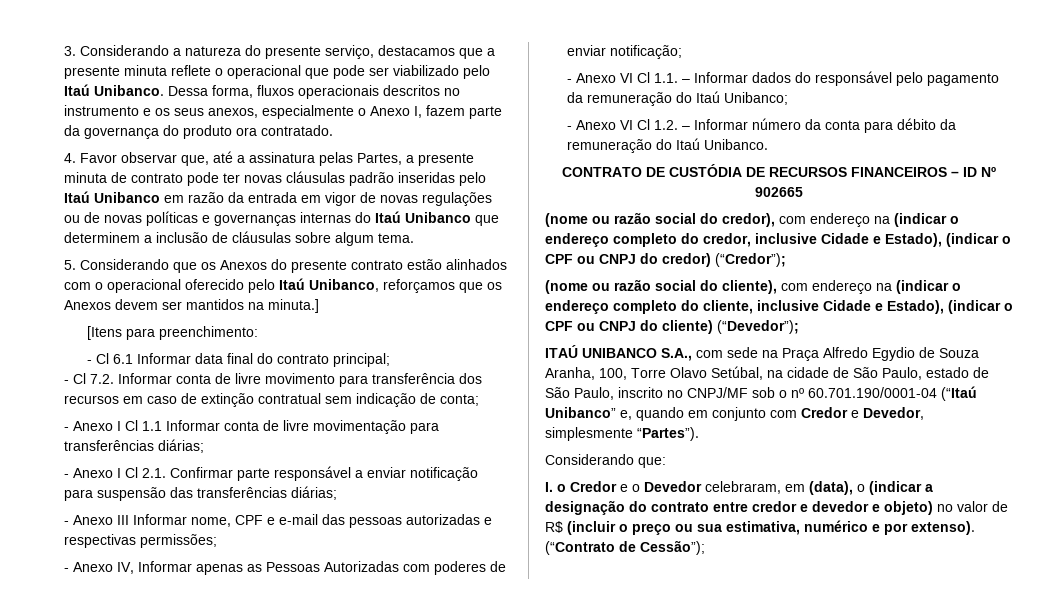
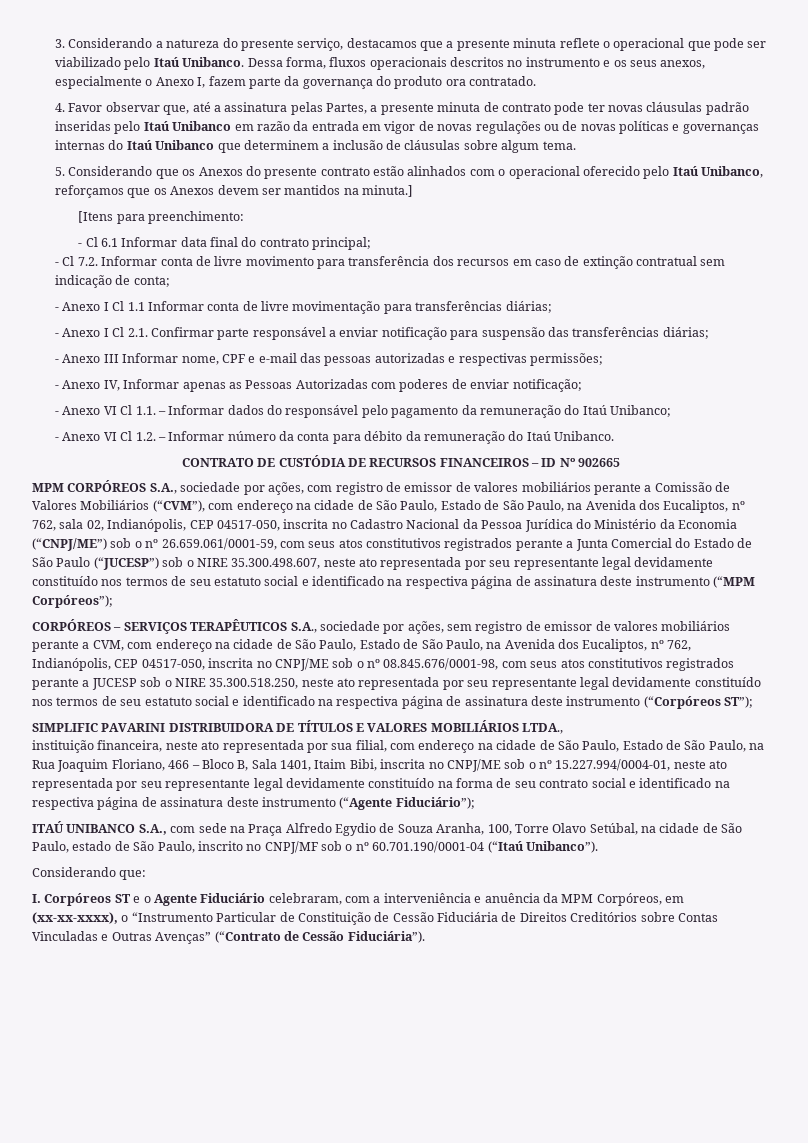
[545,212,959,227] [545,233,1011,247] [545,253,786,267] [545,279,961,294] [545,300,1013,314] [545,320,799,334] (nome ou razão social do credor), com endereço na (indicar o endereço completo do credor, inclusive Cidade e Estado), (indicar o CPF ou CNPJ do credor) (“Credor”); // (nome ou razão social do cliente), com endereço na (indicar o endereço completo do cliente, inclusive Cidade e Estado), (indicar o CPF ou CNPJ do cliente) (“Devedor”); -> [32,480,730,495] [32,500,745,513] [32,519,737,532] [32,538,752,551] [32,557,714,570] [32,576,755,589] [32,595,113,608] [32,619,731,634] [32,639,692,652] [32,658,735,671] [32,677,761,690] [32,696,753,709] [32,720,563,734] [32,740,765,753] [32,759,728,772] [32,778,730,791] [32,797,475,810] MPM CORPÓREOS S.A., sociedade por ações, com registro de emissor de valores mobiliários perante a Comissão de Valores Mobiliários (“CVM”), com endereço na cidade de São Paulo, Estado de São Paulo, na Avenida dos Eucaliptos, nº 762, sala 02, Indianópolis, CEP 04517-050, inscrita no Cadastro Nacional da Pessoa Jurídica do Ministério da Economia (“CNPJ/ME”) sob o nº 26.659.061/0001-59, com seus atos constitutivos registrados perante a Junta Comercial do Estado de São Paulo (“JUCESP”) sob o NIRE 35.300.498.607, neste ato representada por seu representante legal devidamente constituído nos termos de seu estatuto social e identificado na respectiva página de assinatura deste instrumento (“MPM Corpóreos”); // CORPÓREOS – SERVIÇOS TERAPÊUTICOS S.A., sociedade por ações, sem registro de emissor de valores mobiliários perante a CVM, com endereço na cidade de São Paulo, Estado de São Paulo, na Avenida dos Eucaliptos, nº 762, Indianópolis, CEP 04517-050, inscrita no CNPJ/ME sob o nº 08.845.676/0001-98, com seus atos constitutivos registrados perante a JUCESP sob o NIRE 35.300.518.250, neste ato representada por seu representante legal devidamente constituído nos termos de seu estatuto social e identificado na respectiva página de assinatura deste instrumento (“Corpóreos ST”); // SIMPLIFIC PAVARINI DISTRIBUIDORA DE TÍTULOS E VALORES MOBILIÁRIOS LTDA., // instituição financeira, neste ato representada por sua filial, com endereço na cidade de São Paulo, Estado de São Paulo, na Rua Joaquim Floriano, 466 – Bloco B, Sala 1401, Itaim Bibi, inscrita no CNPJ/ME sob o nº 15.227.994/0004-01, neste ato representada por seu representante legal devidamente constituído na forma de seu contrato social e identificado na respectiva página de assinatura deste instrumento (“Agente Fiduciário”);
[545,407,924,421] [545,427,699,441] [545,454,666,468] [545,481,933,495] [545,500,1008,515] [545,520,975,535] [545,540,705,555] Unibanco” e, quando em conjunto com Credor e Devedor, simplesmente “Partes”). // Considerando que: // I. o Credor e o Devedor celebraram, em (data), o (indicar a designação do contrato entre credor e devedor e objeto) no valor de R$ (incluir o preço ou sua estimativa, numérico e por extenso). (“Contrato de Cessão”); -> [525,841,598,853] [32,867,147,880] [32,893,684,906] [32,912,718,925] [32,931,425,944] Unibanco”). // Considerando que: // I. Corpóreos ST e o Agente Fiduciário celebraram, com a interveniência e anuência da MPM Corpóreos, em (xx-xx-xxxx), o “Instrumento Particular de Constituição de Cessão Fiduciária de Direitos Creditórios sobre Contas Vinculadas e Outras Avenças” (“Contrato de Cessão Fiduciária”).

